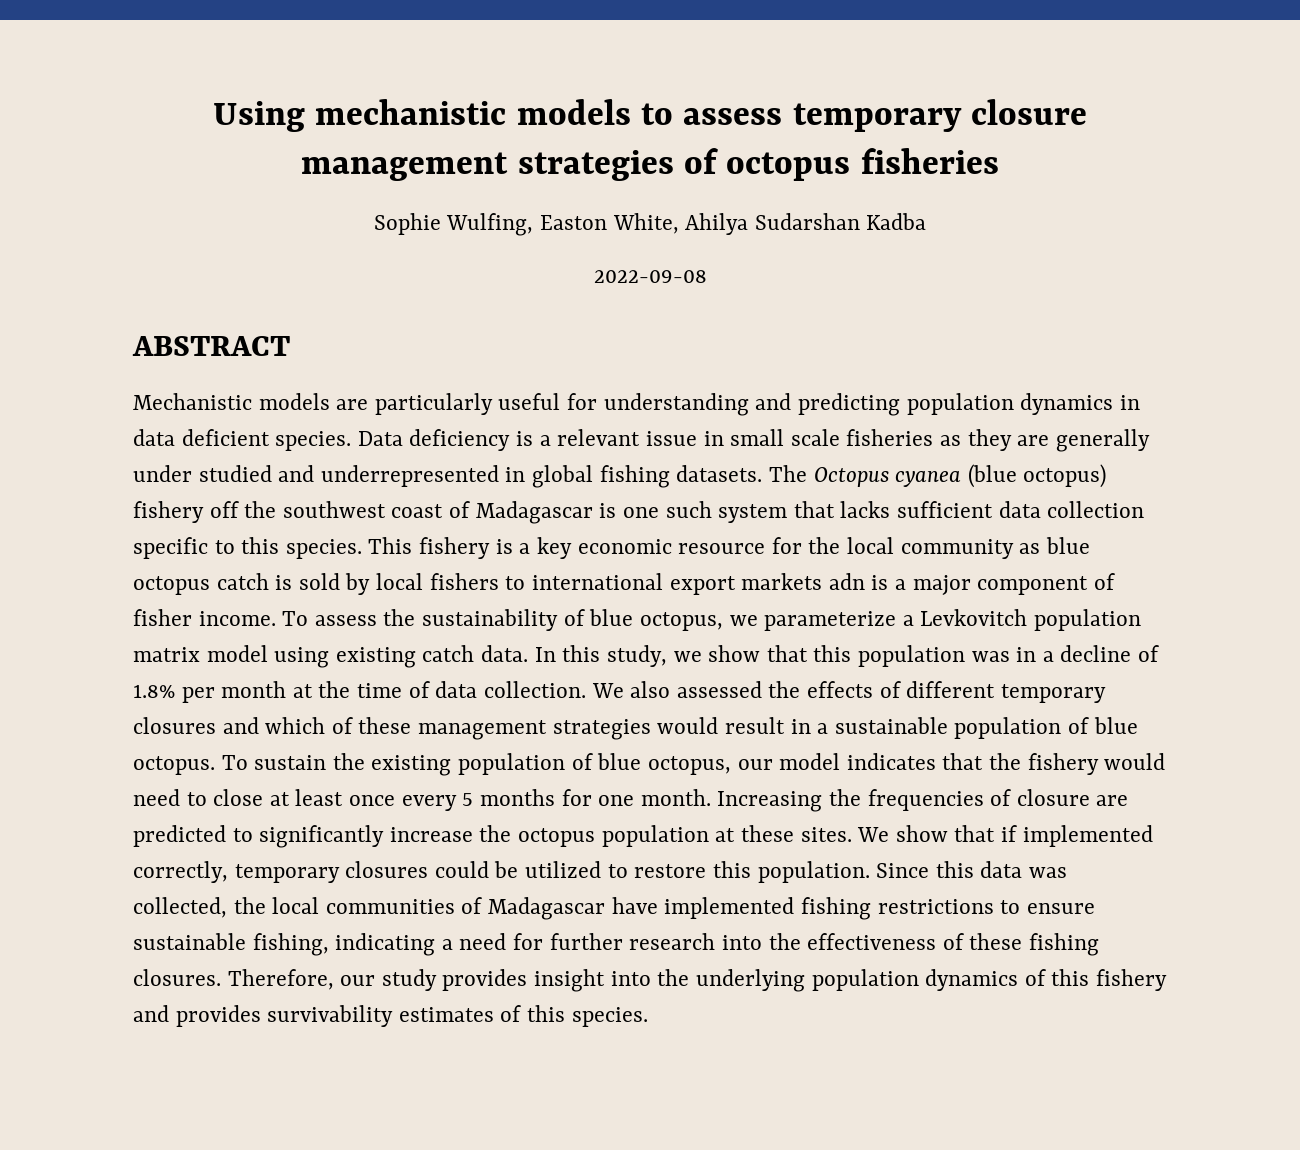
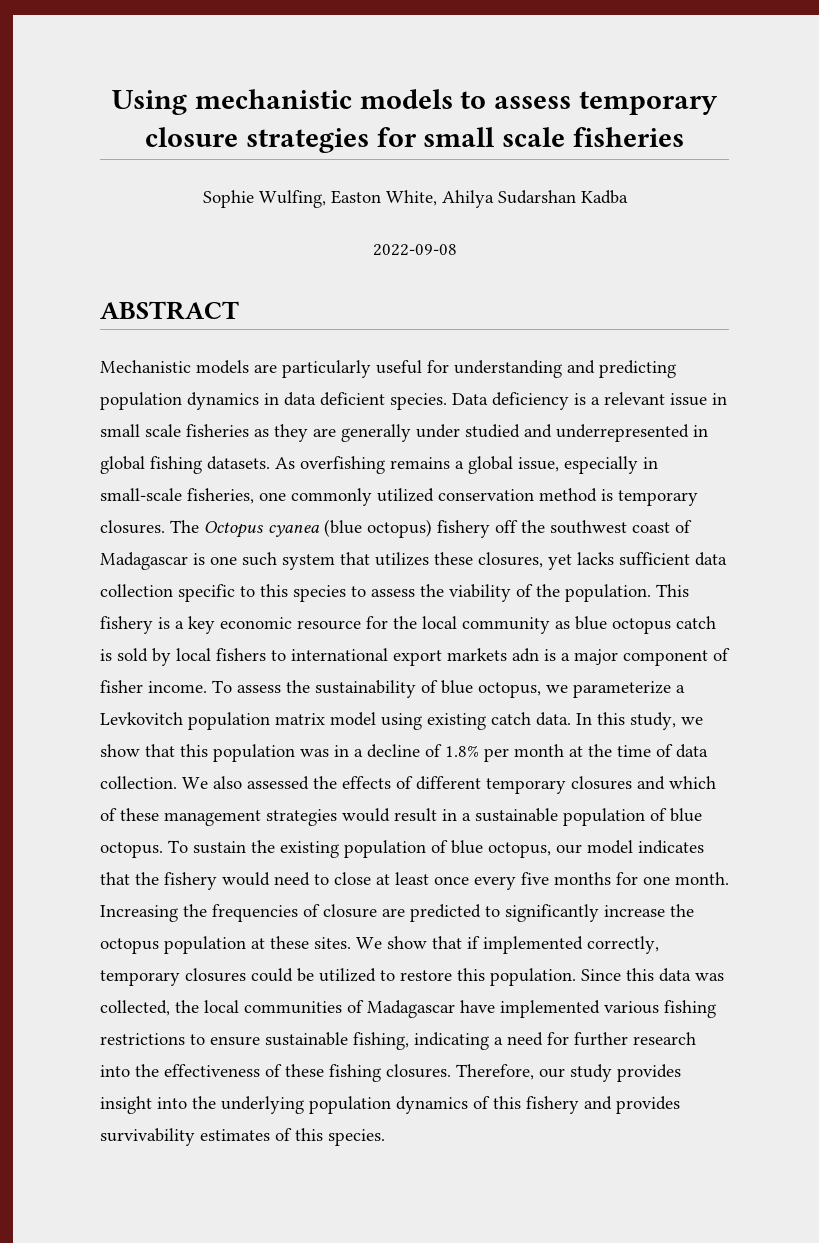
[301,148,851,181] management strategies of octopus -> [245,127,566,153] strategies for small scale
(763, 473) none -> [275,456,658,474] [100,488,698,506] [100,520,165,534] As overfishing remains a global issue, especially in small-scale fisheries, one commonly utilized conservation method is temporary closures.
(835, 509) none -> [375,552,572,570] utilizes these closures, yet
[285,539,362,559] species. -> [293,584,651,602] species to assess the viability of the population.
[462,793,474,806] 5 -> [521,872,549,885] five
(795, 908) none -> [604,1001,659,1014] various

